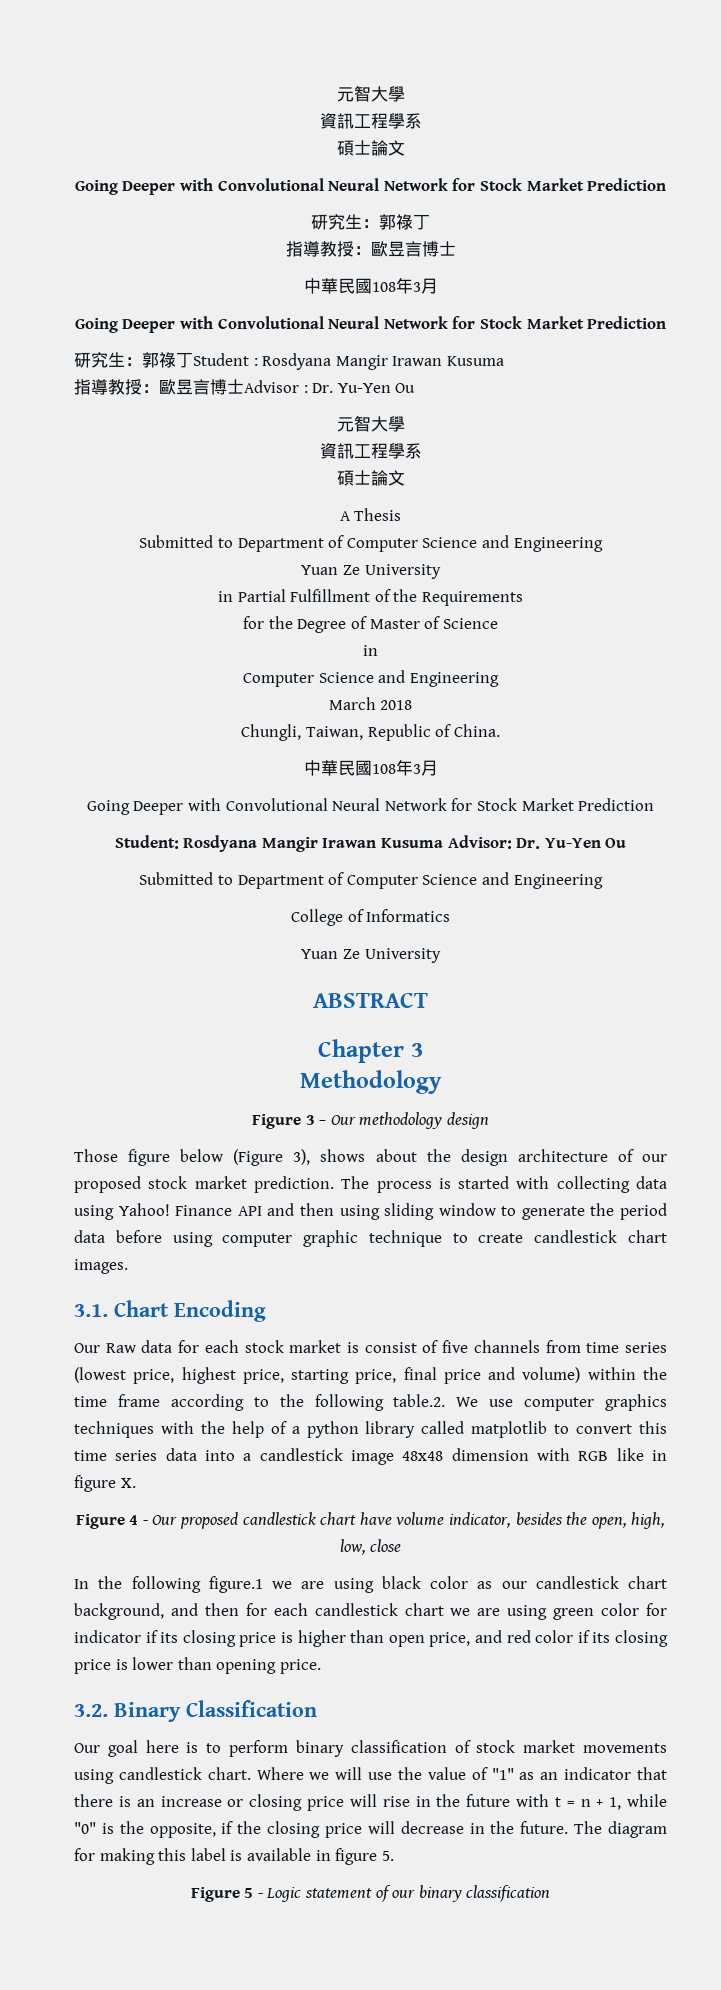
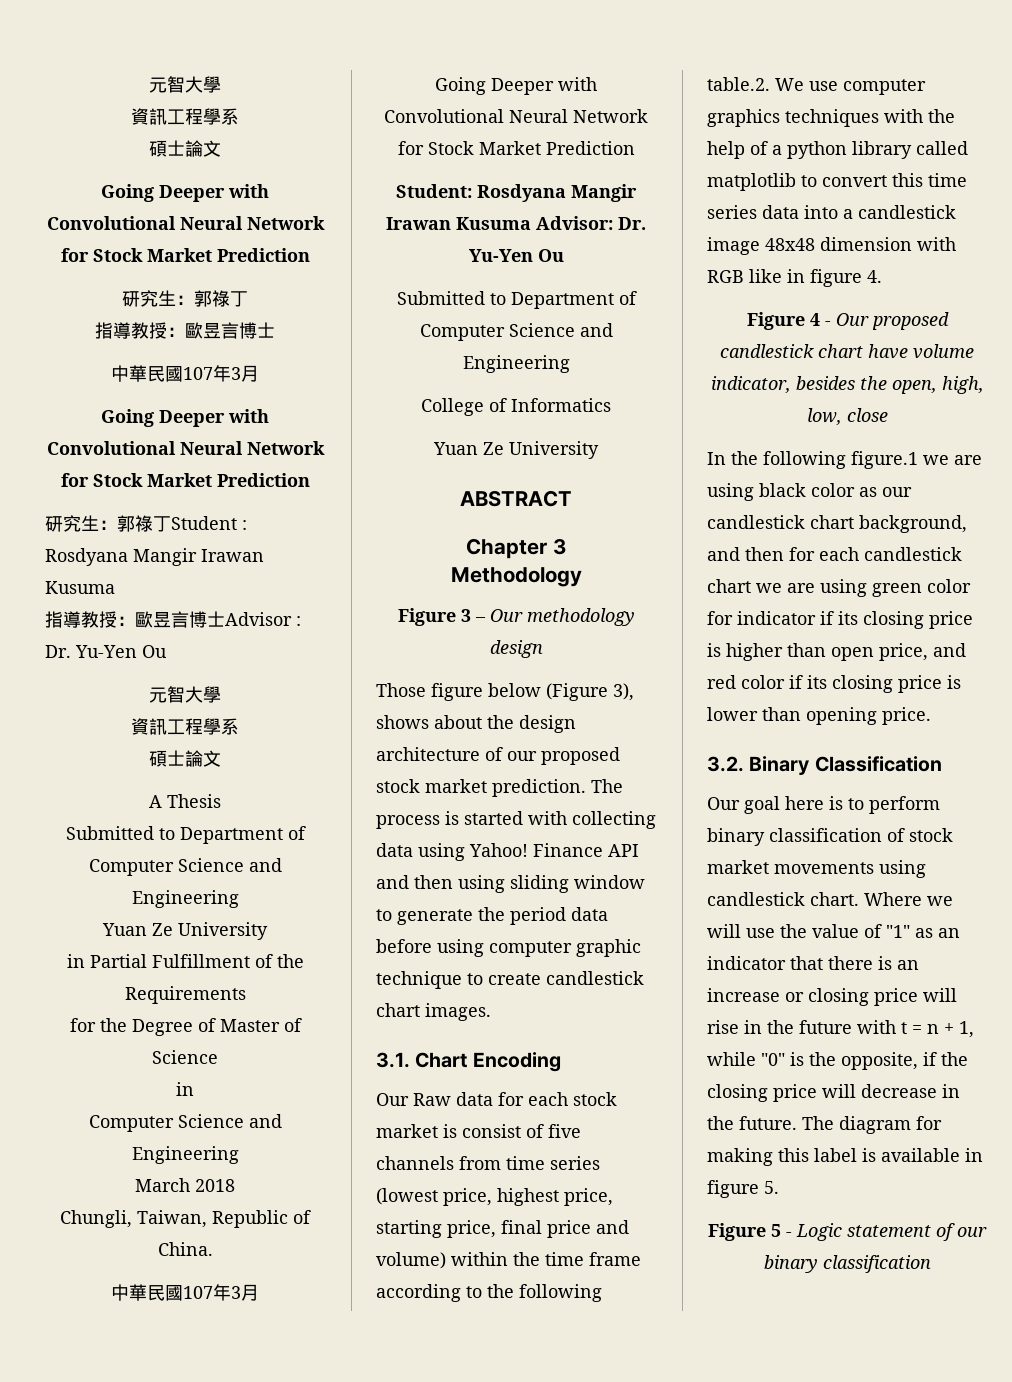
[371,282,396,292] 108 -> [183,367,213,380] 107
[371,764,396,774] 108 -> [183,1286,213,1299] 107
[120,1478,136,1488] X. -> [867,270,882,283] 4.

